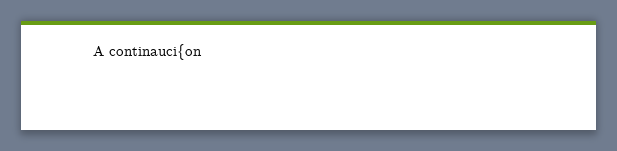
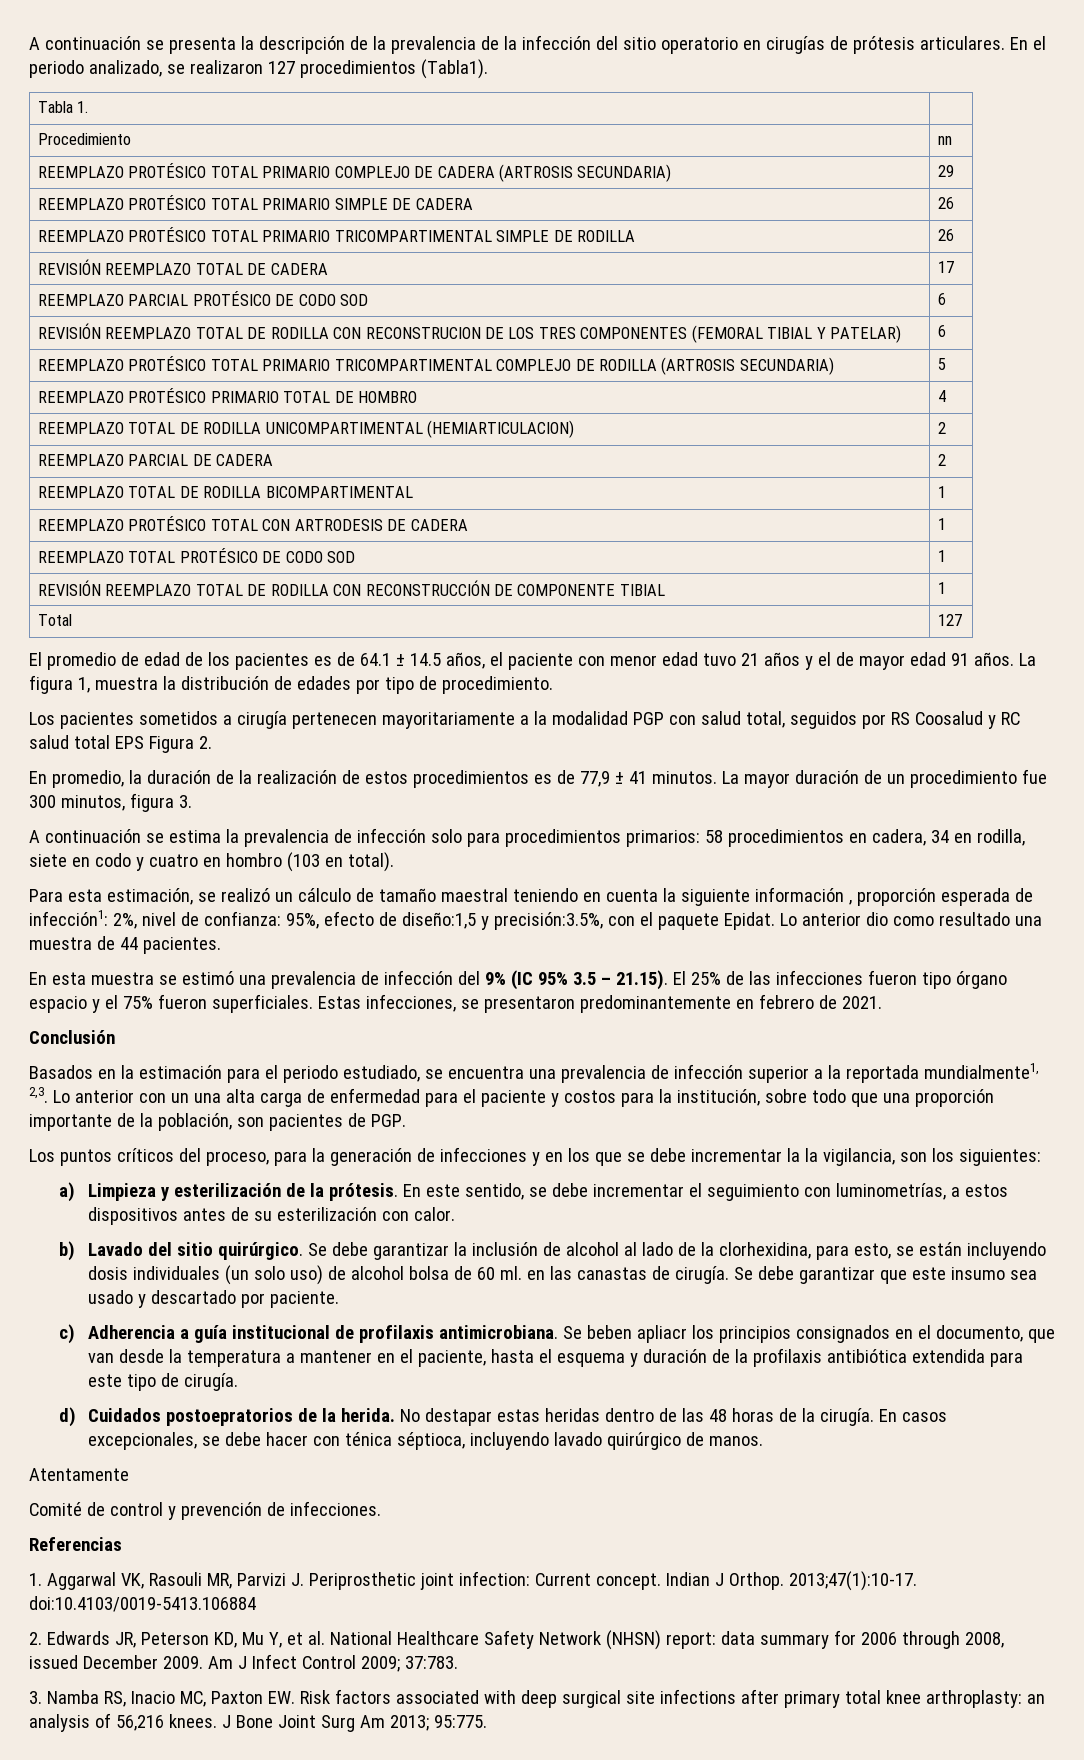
[93,44,202,60] A continauci{on -> [29,35,1046,54] [29,59,488,79] [37,101,89,113] [37,133,131,145] [937,136,952,145] [37,163,672,182] [937,165,954,177] [37,195,473,210] [937,197,954,209] [37,227,635,242] [937,229,954,241] [37,259,328,275] [937,261,954,273] [37,291,369,306] [937,293,946,305] [37,323,902,343] [937,325,946,337] [37,356,834,375] [937,358,946,370] [37,388,418,403] [937,390,946,402] [37,420,575,438] [937,422,946,434] [37,454,274,466] [937,454,946,466] [37,486,413,498] [937,486,946,498] [37,516,468,531] [937,518,946,530] [37,548,356,563] [937,550,946,562] [37,580,665,596] [937,582,946,594] [37,614,72,626] [937,614,962,626] [29,652,1036,670] [29,675,553,694] [29,711,1020,729] [29,735,212,753] [29,769,1047,788] [29,793,192,812] [29,828,1025,847] [29,852,394,872] [29,887,1033,906] [29,910,1042,930] [29,936,221,954] [29,970,1007,990] [29,994,882,1013] [29,1030,115,1044] [29,1063,1039,1083] [29,1087,994,1107] [29,1113,406,1131] [29,1147,1041,1166] [58,1182,1008,1202] [88,1207,456,1225] [58,1241,1046,1261] [88,1265,1037,1285] [88,1290,340,1308] [58,1324,1055,1344] [88,1348,1023,1367] [88,1373,239,1391] [58,1407,947,1427] [88,1432,764,1450] [29,1468,129,1481] [29,1501,381,1520] [29,1537,122,1551] [29,1571,917,1591] [29,1596,256,1612] [29,1630,1004,1650] [29,1654,458,1672] [29,1689,1045,1708] [29,1713,487,1732] A continuación se presenta la descripción de la prevalencia de la infección del sitio operatorio en cirugías de prótesis articulares. En el periodo analizado, se realizaron 127 procedimientos (Tabla1). // Tabla 1. | // Procedimiento | nn // REEMPLAZO PROTÉSICO TOTAL PRIMARIO COMPLEJO DE CADERA (ARTROSIS SECUNDARIA) | 29 // REEMPLAZO PROTÉSICO TOTAL PRIMARIO SIMPLE DE CADERA | 26 // REEMPLAZO PROTÉSICO TOTAL PRIMARIO TRICOMPARTIMENTAL SIMPLE DE RODILLA | 26 // REVISIÓN REEMPLAZO TOTAL DE CADERA | 17 // REEMPLAZO PARCIAL PROTÉSICO DE CODO SOD | 6 // REVISIÓN REEMPLAZO TOTAL DE RODILLA CON RECONSTRUCION DE LOS TRES COMPONENTES (FEMORAL TIBIAL Y PATELAR) | 6 // REEMPLAZO PROTÉSICO TOTAL PRIMARIO TRICOMPARTIMENTAL COMPLEJO DE RODILLA (ARTROSIS SECUNDARIA) | 5 // REEMPLAZO PROTÉSICO PRIMARIO TOTAL DE HOMBRO | 4 // REEMPLAZO TOTAL DE RODILLA UNICOMPARTIMENTAL (HEMIARTICULACION) | 2 // REEMPLAZO PARCIAL DE CADERA | 2 // REEMPLAZO TOTAL DE RODILLA BICOMPARTIMENTAL | 1 // REEMPLAZO PROTÉSICO TOTAL CON ARTRODESIS DE CADERA | 1 // REEMPLAZO TOTAL PROTÉSICO DE CODO SOD | 1 // REVISIÓN REEMPLAZO TOTAL DE RODILLA CON RECONSTRUCCIÓN DE COMPONENTE TIBIAL | 1 // Total | 127 // El promedio de edad de los pacientes es de 64.1 ± 14.5 años, el paciente con menor edad tuvo 21 años y el de mayor edad 91 años. La figura 1, muestra la distribución de edades por tipo de procedimiento. // Los pacientes sometidos a cirugía pertenecen mayoritariamente a la modalidad PGP con salud total, seguidos por RS Coosalud y RC salud total EPS Figura 2. // En promedio, la duración de la realización de estos procedimientos es de 77,9 ± 41 minutos. La mayor duración de un procedimiento fue 300 minutos, figura 3. // A continuación se estima la prevalencia de infección solo para procedimientos primarios: 58 procedimientos en cadera, 34 en rodilla, siete en codo y cuatro en hombro (103 en total). // Para esta estimación, se realizó un cálculo de tamaño maestral teniendo en cuenta la siguiente información , proporción esperada de infección1: 2%, nivel de confianza: 95%, efecto de diseño:1,5 y precisión:3.5%, con el paquete Epidat. Lo anterior dio como resultado una muestra de 44 pacientes. // En esta muestra se estimó una prevalencia de infección del 9% (IC 95% 3.5 – 21.15). El 25% de las infecciones fueron tipo órgano espacio y el 75% fueron superficiales. Estas infecciones, se presentaron predominantemente en febrero de 2021. // Conclusión // Basados en la estimación para el periodo estudiado, se encuentra una prevalencia de infección superior a la reportada mundialmente1, 2,3. Lo anterior con un una alta carga de enfermedad para el paciente y costos para la institución, sobre todo que una proporción importante de la población, son pacientes de PGP. // Los puntos críticos del proceso, para la generación de infecciones y en los que se debe incrementar la la vigilancia, son los siguientes: // a) Limpieza y esterilización de la prótesis. En este sentido, se debe incrementar el seguimiento con luminometrías, a estos dispositivos antes de su esterilización con calor. // b) Lavado del sitio quirúrgico. Se debe garantizar la inclusión de alcohol al lado de la clorhexidina, para esto, se están incluyendo dosis individuales (un solo uso) de alcohol bolsa de 60 ml. en las canastas de cirugía. Se debe garantizar que este insumo sea usado y descartado por paciente. // c) Adherencia a guía institucional de profilaxis antimicrobiana. Se beben apliacr los principios consignados en el documento, que van desde la temperatura a mantener en el paciente, hasta el esquema y duración de la profilaxis antibiótica extendida para este tipo de cirugía. // d) Cuidados postoepratorios de la herida. No destapar estas heridas dentro de las 48 horas de la cirugía. En casos excepcionales, se debe hacer con ténica séptioca, incluyendo lavado quirúrgico de manos. // Atentamente // Comité de control y prevención de infecciones. // Referencias // 1. Aggarwal VK, Rasouli MR, Parvizi J. Periprosthetic joint infection: Current concept. Indian J Orthop. 2013;47(1):10-17. doi:10.4103/0019-5413.106884 // 2. Edwards JR, Peterson KD, Mu Y, et al. National Healthcare Safety Network (NHSN) report: data summary for 2006 through 2008, issued December 2009. Am J Infect Control 2009; 37:783. // 3. Namba RS, Inacio MC, Paxton EW. Risk factors associated with deep surgical site infections after primary total knee arthroplasty: an analysis of 56,216 knees. J Bone Joint Surg Am 2013; 95:775.

